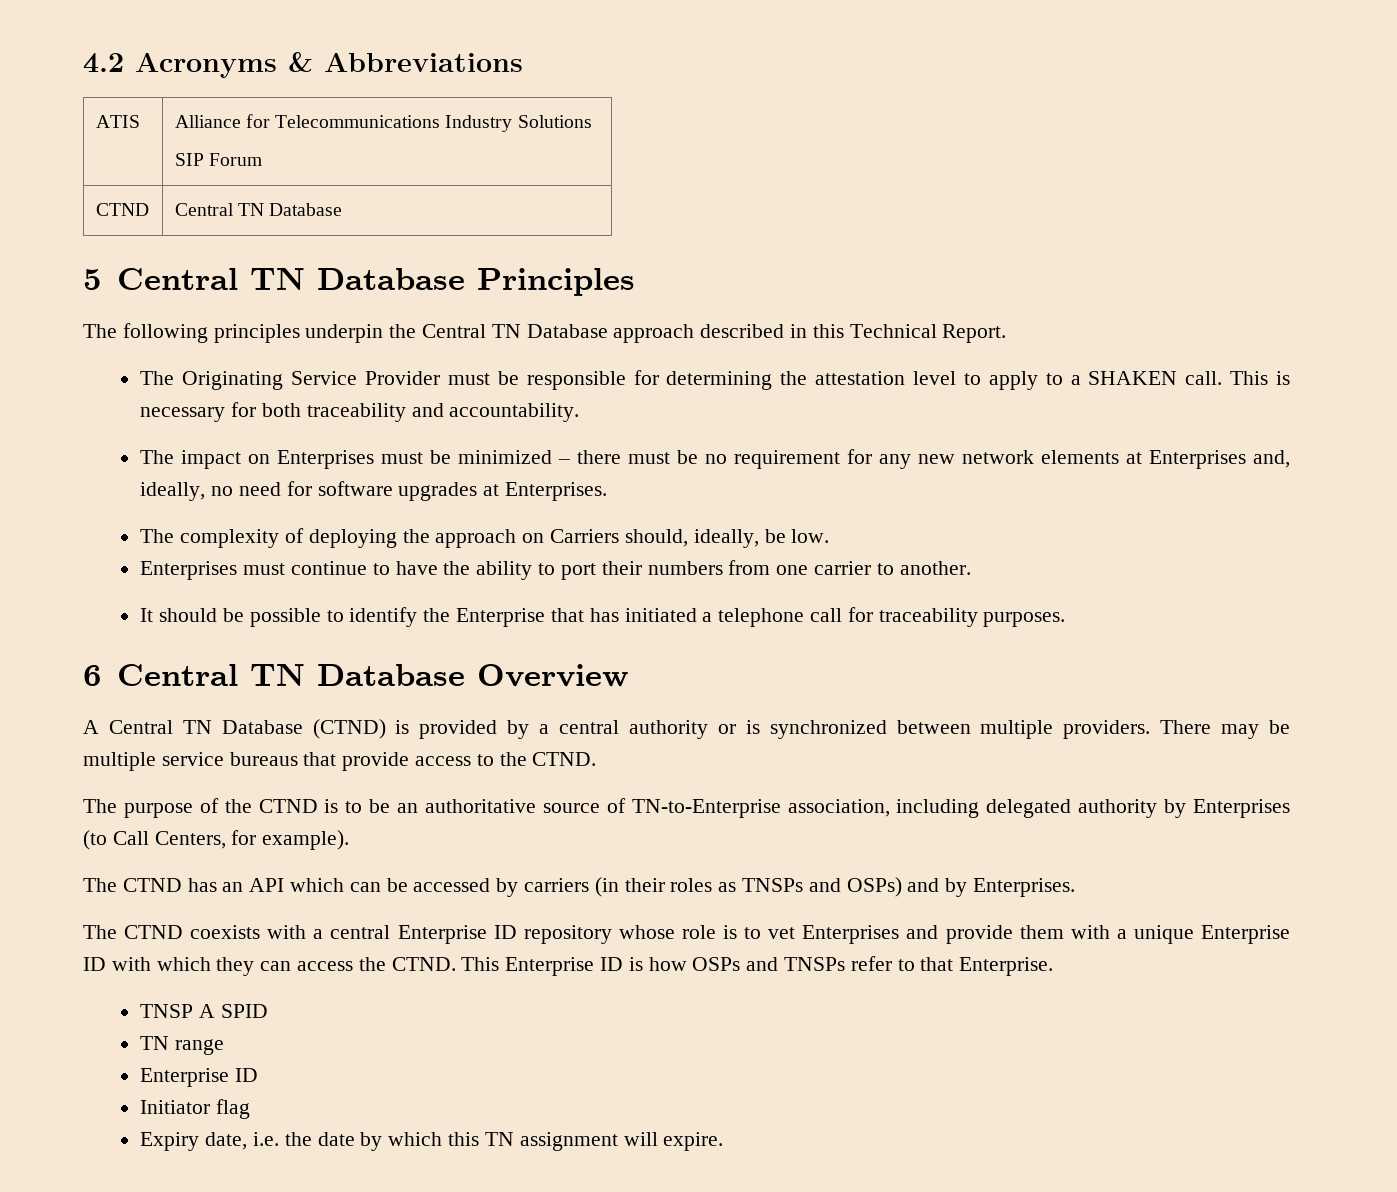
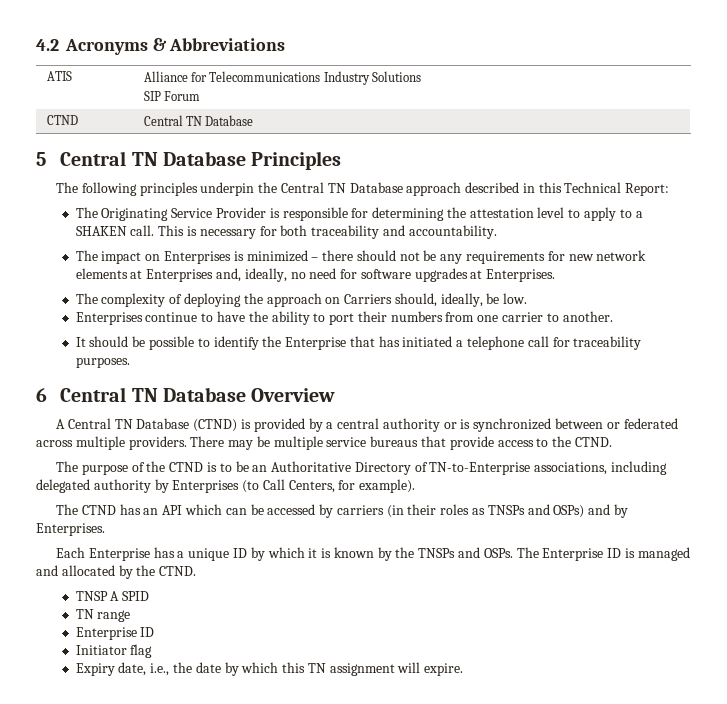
[942,324,1007,343] Report. -> [625,183,670,196] Report:
[447,371,519,385] must be -> [269,208,280,218] is
[381,450,452,464] must be -> [233,251,244,261] is
[628,449,912,469] must be no requirement for any -> [356,250,565,264] should not be any requirements for
[243,563,286,575] must -> (143, 318) none
(971, 727) none -> [606,418,678,429] [36,440,73,447] or federated across
[425,799,600,813] authoritative source -> [271,461,411,475] Authoritative Directory
[787,799,890,817] association, -> [534,462,608,475] associations,
[83,925,1290,944] [83,956,1054,976] The CTND coexists with a central Enterprise ID repository whose role is to vet Enterprises and provide them with a unique Enterprise ID with which they can access the CTND. This Enterprise ID is how OSPs and TNSPs refer to that Enterprise. -> [56,547,690,561] [36,565,197,579] Each Enterprise has a unique ID by which it is known by the TNSPs and OSPs. The Enterprise ID is managed and allocated by the CTND.
[253,1132,280,1146] i.e. -> [150,663,170,676] i.e.,

